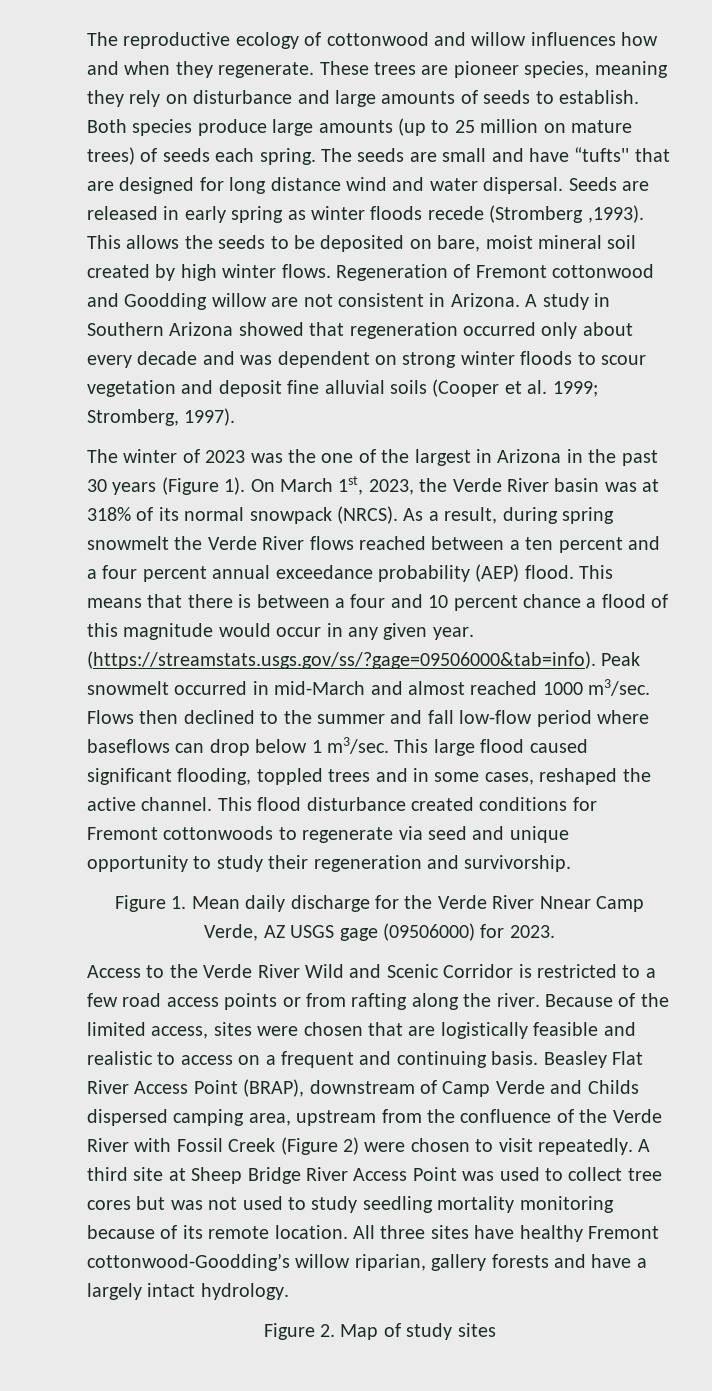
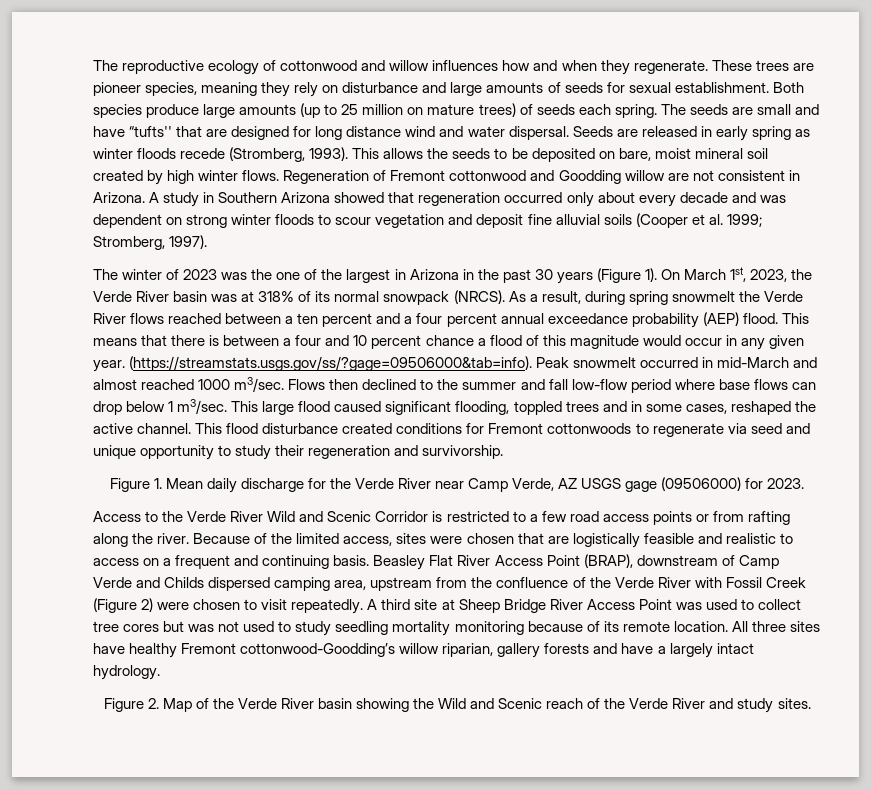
[535,90,639,104] to establish. -> [606,82,769,93] for sexual establishment.
[489,205,644,223] (Stromberg ,1993). -> [229,147,349,162] (Stromberg, 1993).
[87,739,170,753] baseflows -> [718,379,788,390] base flows
[539,896,591,909] Nnear -> [435,481,465,489] near
[406,1323,496,1340] study sites -> [212,698,811,713] the Verde River basin showing the Wild and Scenic reach of the Verde River and study sites.

